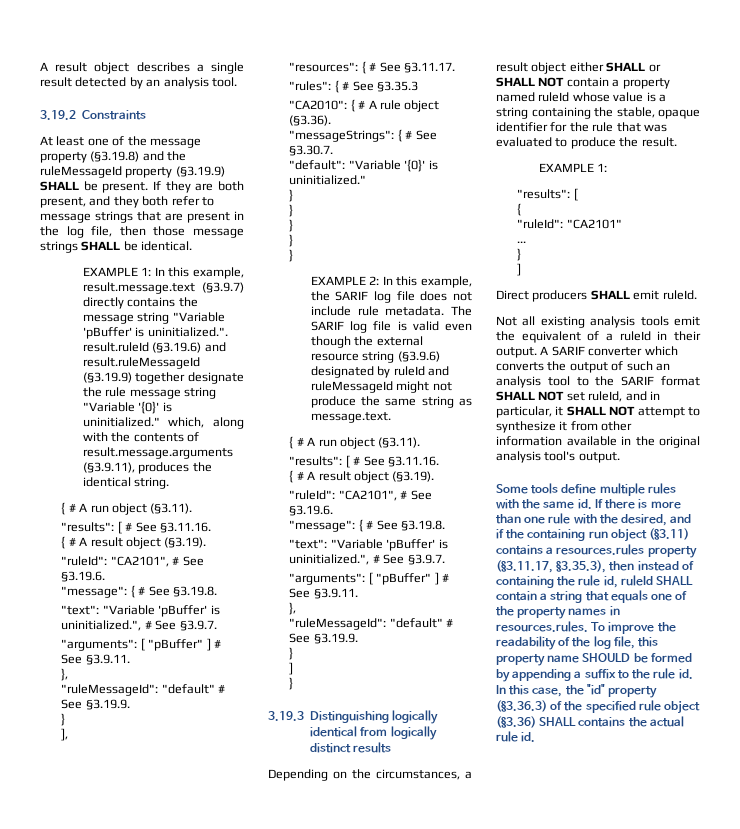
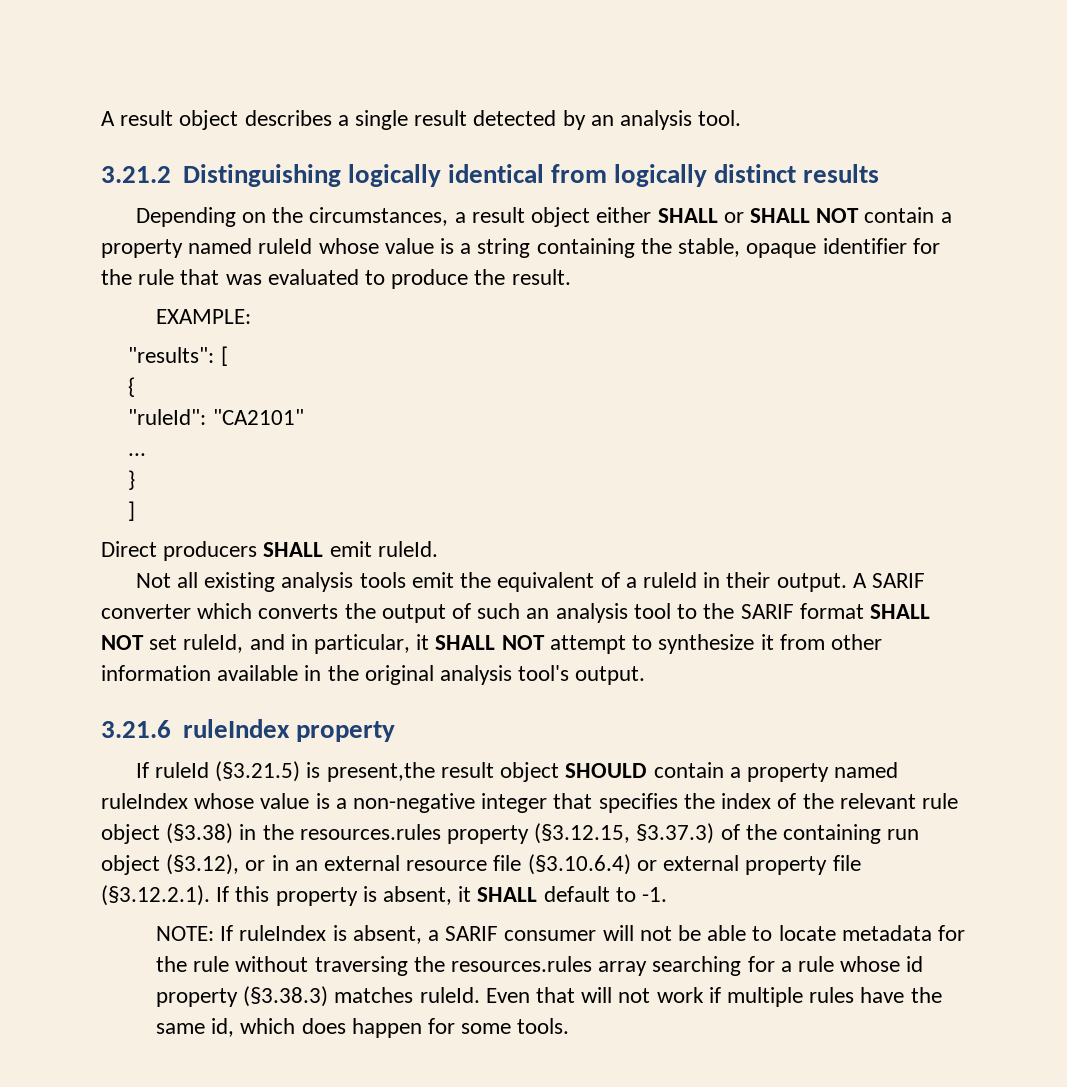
[40,110,147,120] [40,136,201,148] [40,151,187,163] [40,166,225,178] [40,181,244,193] [40,196,214,208] [40,211,244,223] [40,226,244,238] [40,241,193,253] [82,267,244,279] [82,282,244,294] [82,297,198,309] [82,312,225,324] [82,327,228,339] [82,342,226,353] [82,357,200,369] [82,372,244,384] [82,387,216,399] [82,401,172,414] [82,417,244,429] [82,432,199,442] [82,447,233,459] [82,462,212,474] [82,477,170,489] [61,502,193,515] [61,521,211,534] [61,536,207,549] [61,556,204,567] [61,571,106,582] [61,585,217,598] [61,605,220,617] [61,620,217,631] [61,638,221,651] [61,654,130,665] [61,668,69,681] [61,684,226,696] [61,699,130,710] [61,713,66,726] [61,728,69,741] [289,61,455,74] [289,80,418,93] [289,99,440,112] [289,115,332,126] [289,129,437,142] [289,145,334,156] [289,159,438,172] [289,175,367,185] [289,189,294,202] [289,204,294,217] [289,219,294,232] [289,234,294,247] [289,249,294,262] [310,276,472,288] [310,291,472,303] [310,306,472,316] [310,321,472,333] [310,336,423,348] [310,351,440,363] [310,366,449,378] [310,381,452,393] [310,396,472,408] [310,412,391,423] [289,436,421,449] [289,455,439,468] [289,470,435,483] [289,490,432,501] [289,505,334,516] [289,519,445,532] [289,539,448,551] [289,554,445,565] [289,572,449,585] [289,588,358,599] [289,602,297,615] [289,618,454,630] [289,633,358,644] [289,647,294,660] [289,662,294,675] [289,677,294,690] [268,711,304,721] 3.19.2 Constraints // At least one of the message property (§3.19.8) and the ruleMessageId property (§3.19.9) SHALL be present. If they are both present, and they both refer to message strings that are present in the log file, then those message strings SHALL be identical. // EXAMPLE 1: In this example, result.message.text (§3.9.7) directly contains the message string "Variable 'pBuffer' is uninitialized.". result.ruleId (§3.19.6) and result.ruleMessageId (§3.19.9) together designate the rule message string "Variable '{0}' is uninitialized." which, along with the contents of result.message.arguments (§3.9.11), produces the identical string. // { # A run object (§3.11). // "results": [ # See §3.11.16. // { # A result object (§3.19). // "ruleId": "CA2101", # See §3.19.6. // "message": { # See §3.19.8. // "text": "Variable 'pBuffer' is uninitialized.", # See §3.9.7. // "arguments": [ "pBuffer" ] # See §3.9.11. // }, // "ruleMessageId": "default" # See §3.19.9. // } // ], // "resources": { # See §3.11.17. // "rules": { # See §3.35.3 // "CA2010": { # A rule object (§3.36). // "messageStrings": { # See §3.30.7. // "default": "Variable '{0}' is uninitialized." // } // } // } // } // } // EXAMPLE 2: In this example, the SARIF log file does not include rule metadata. The SARIF log file is valid even though the external resource string (§3.9.6) designated by ruleId and ruleMessageId might not produce the same string as message.text. // { # A run object (§3.11). // "results": [ # See §3.11.16. // { # A result object (§3.19). // "ruleId": "CA2101", # See §3.19.6. // "message": { # See §3.19.8. // "text": "Variable 'pBuffer' is uninitialized.", # See §3.9.7. // "arguments": [ "pBuffer" ] # See §3.9.11. // }, // "ruleMessageId": "default" # See §3.19.9. // } // ] // } // 3.19.3 -> [101,166,171,183] 3.21.2
[538,163,608,172] EXAMPLE 1: -> [155,309,251,324] EXAMPLE:
[496,483,676,496] [496,499,681,509] [496,513,692,526] [496,528,690,542] [496,544,697,558] [496,560,694,573] [496,575,694,588] [496,590,688,603] [496,606,620,619] [496,621,676,634] [496,636,659,650] [496,653,692,666] [496,668,693,682] [496,684,658,698] [496,700,701,714] [496,716,684,728] [496,731,536,742] Some tools define multiple rules with the same id. If there is more than one rule with the desired, and if the containing run object (§3.11) contains a resources.rules property (§3.11.17, §3.35.3), then instead of containing the rule id, ruleId SHALL contain a string that equals one of the property names in resources.rules. To improve the readability of the log file, this property name SHOULD be formed by appending a suffix to the rule id. In this case, the "id" property (§3.36.3) of the specified rule object (§3.36) SHALL contains the actual rule id. -> [101,719,395,742] [135,761,899,782] [101,793,958,813] [101,823,920,844] [101,854,861,875] [101,885,668,906] [155,925,966,944] [155,956,924,976] [155,986,942,1007] [155,1018,570,1038] 3.21.6 ruleIndex property // If ruleId (§3.21.5) is present,the result object SHOULD contain a property named ruleIndex whose value is a non-negative integer that specifies the index of the relevant rule object (§3.38) in the resources.rules property (§3.12.15, §3.37.3) of the containing run object (§3.12), or in an external resource file (§3.10.6.4) or external property file (§3.12.2.1). If this property is absent, it SHALL default to -1. // NOTE: If ruleIndex is absent, a SARIF consumer will not be able to locate metadata for the rule without traversing the resources.rules array searching for a rule whose id property (§3.38.3) matches ruleId. Even that will not work if multiple rules have the same id, which does happen for some tools.

